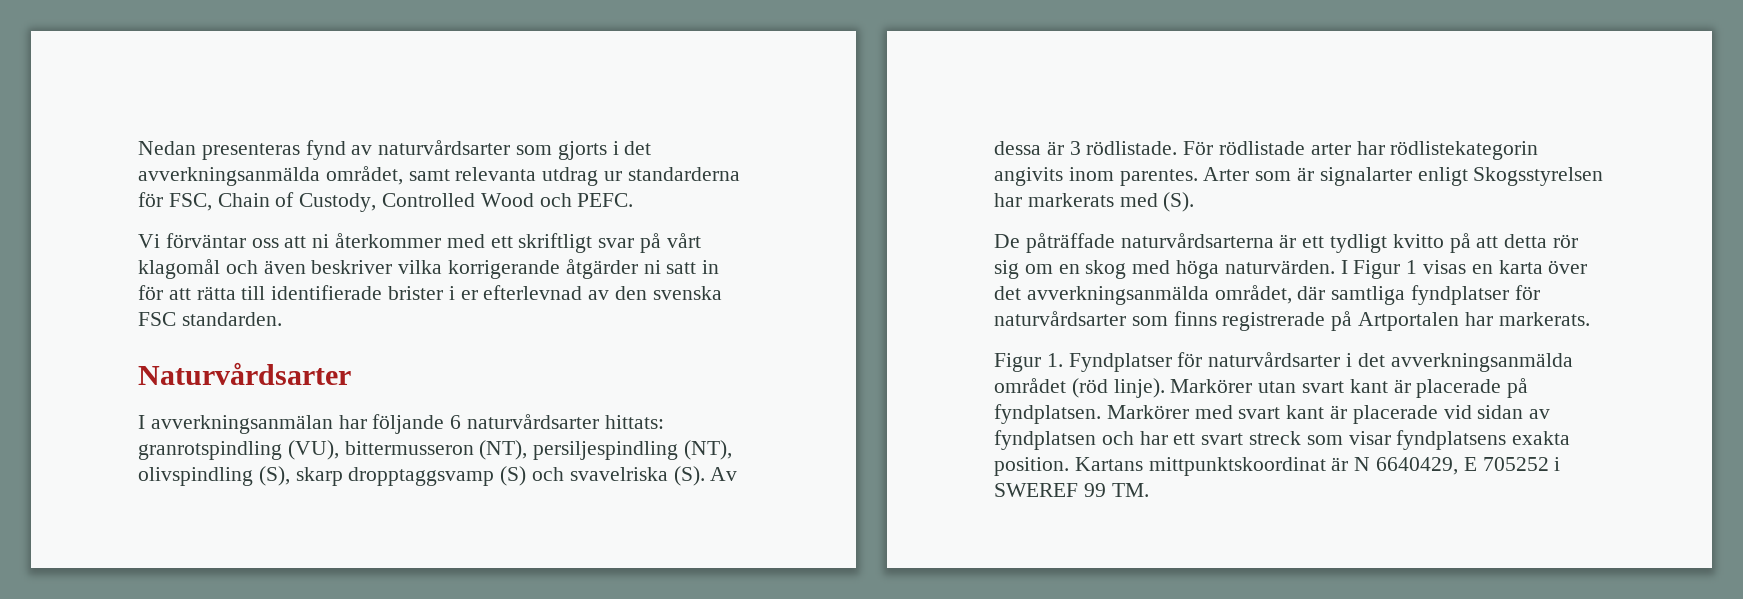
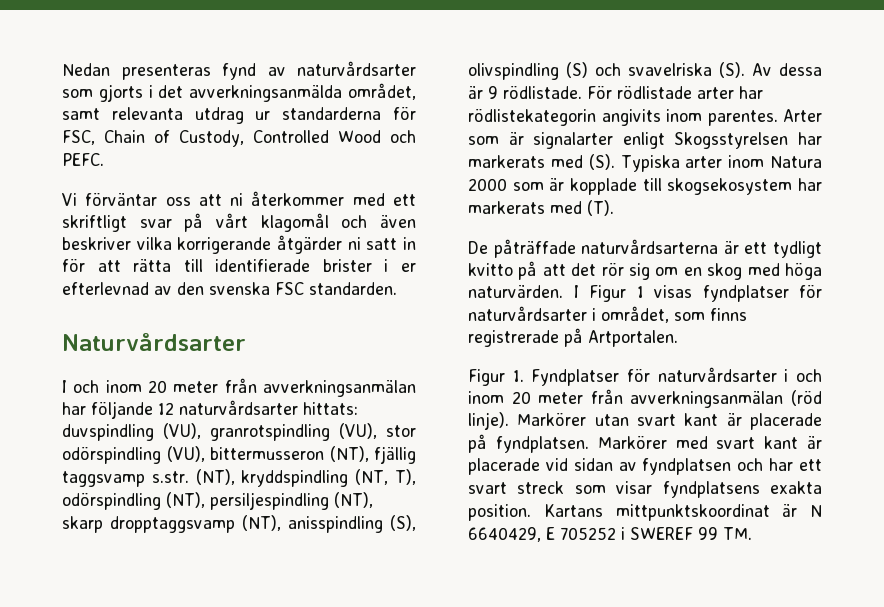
(145, 422) none -> [73,378,257,393] och inom 20 meter från
[450,415,462,429] 6 -> [158,402,174,415] 12
[138,440,733,460] [138,466,495,486] granrotspindling (VU), bittermusseron (NT), persiljespindling (NT), olivspindling (S), skarp dropptaggsvamp -> [62,423,416,441] [62,446,416,464] [62,469,416,487] [62,492,373,510] [62,515,416,533] [468,63,559,80] duvspindling (VU), granrotspindling (VU), stor odörspindling (VU), bittermusseron (NT), fjällig taggsvamp s.str. (NT), kryddspindling (NT, T), odörspindling (NT), persiljespindling (NT), skarp dropptaggsvamp (NT), anisspindling (S), olivspindling
[1069,141,1081,155] 3 -> [488,86,498,99] 9
(1195, 202) none -> [620,155,822,172] [468,178,822,195] [468,200,614,216] Typiska arter inom Natura 2000 som är kopplade till skogsekosystem har markerats med (T).
[1504,234,1548,248] detta -> [571,263,597,276] det
[1471,260,1588,274] [994,285,1406,305] en karta över det avverkningsanmälda området, där samtliga -> (692, 291) none
(1126, 318) none -> [592,306,669,323] i området,
[1358,312,1590,331] Artportalen har markerats. -> [588,330,678,347] Artportalen.
[1357,353,1573,372] [994,378,1066,393] det avverkningsanmälda området -> [796,369,822,382] [468,389,784,408] och inom 20 meter från avverkningsanmälan

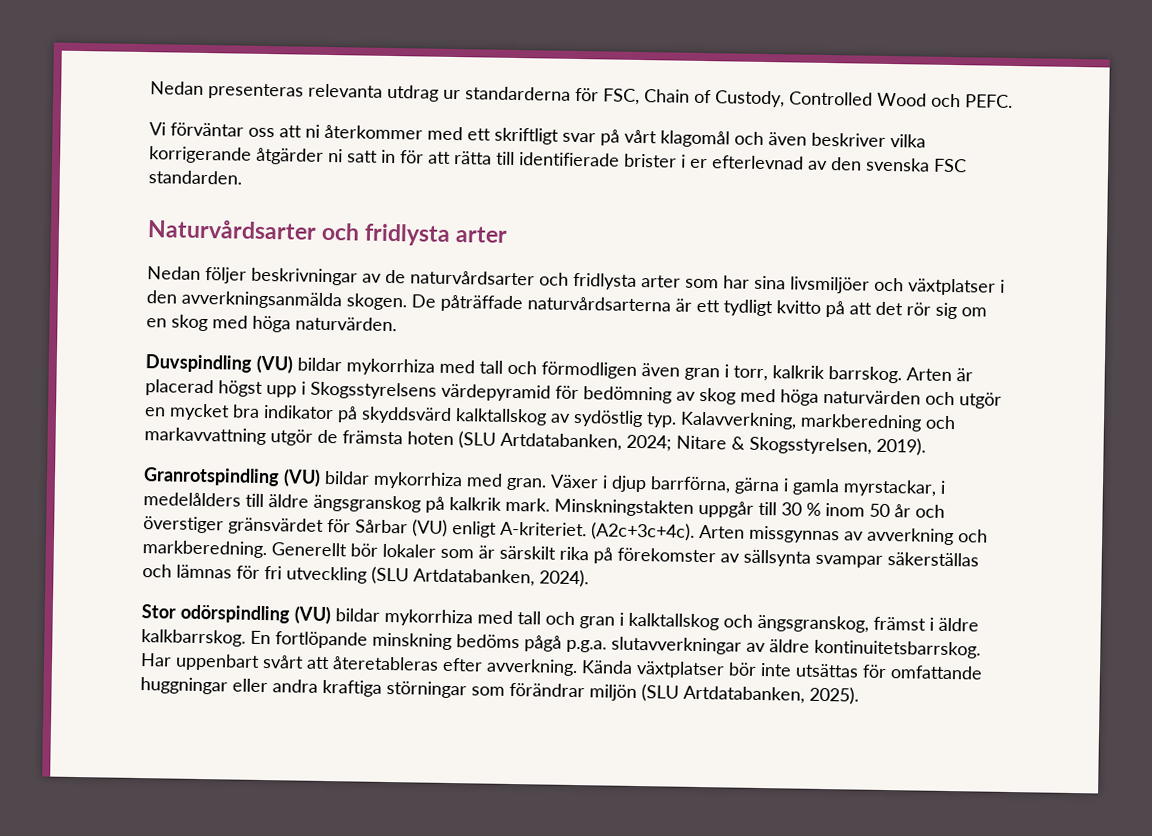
[222,61,416,80] [62,83,416,102] [62,108,100,120] fynd av naturvårdsarter som gjorts i det avverkningsanmälda området, samt -> (304, 91) none
[62,378,416,397] [62,400,358,419] [62,423,416,441] [62,446,416,464] [62,469,416,487] [62,492,373,510] [62,515,416,533] [468,62,822,80] [468,85,763,99] [468,108,822,126] [468,132,822,149] [468,154,822,172] [468,178,822,195] [468,200,614,216] // I och inom 20 meter från avverkningsanmälan har följande 12 naturvårdsarter hittats: duvspindling (VU), granrotspindling (VU), stor odörspindling (VU), bittermusseron (NT), fjällig taggsvamp s.str. (NT), kryddspindling (NT, T), odörspindling (NT), persiljespindling (NT), skarp dropptaggsvamp (NT), anisspindling (S), olivspindling (S) och svavelriska (S). Av dessa är 9 rödlistade. För rödlistade arter har rödlistekategorin angivits inom parentes. Arter som är signalarter enligt Skogsstyrelsen har markerats med (S). Typiska arter inom Natura 2000 som är kopplade till skogsekosystem har markerats med (T). // -> [321,222,509,246] [147,266,1005,296] [146,290,407,311] och fridlysta arter // Nedan följer beskrivningar av de naturvårdsarter och fridlysta arter som har sina livsmiljöer och växtplatser i den avverkningsanmälda skogen.
[573,284,822,302] [468,306,747,323] [468,328,678,347] [468,367,822,386] [468,389,822,408] [468,412,822,430] [468,434,822,453] [468,458,822,475] [468,481,822,498] [468,504,822,521] [468,527,752,542] I Figur 1 visas fyndplatser för naturvårdsarter i området, som finns registrerade på Artportalen. // Figur 1. Fyndplatser för naturvårdsarter i och inom 20 meter från avverkningsanmälan (röd linje). Markörer utan svart kant är placerade på fyndplatsen. Markörer med svart kant är placerade vid sidan av fyndplatsen och har ett svart streck som visar fyndplatsens exakta position. Kartans mittpunktskoordinat är N 6640429, E 705252 i SWEREF 99 TM. -> [145,354,973,384] [145,379,1002,409] [144,403,956,432] [144,427,926,456] [143,467,946,497] [143,492,945,518] [143,516,988,546] [142,540,979,568] [142,564,589,588] [141,604,979,633] [141,629,981,659] [140,653,983,680] [140,677,859,705] // Duvspindling (VU) bildar mykorrhiza med tall och förmodligen även gran i torr, kalkrik barrskog. Arten är placerad högst upp i Skogsstyrelsens värdepyramid för bedömning av skog med höga naturvärden och utgör en mycket bra indikator på skyddsvärd kalktallskog av sydöstlig typ. Kalavverkning, markberedning och markavvattning utgör de främsta hoten (SLU Artdatabanken, 2024; Nitare & Skogsstyrelsen, 2019). // Granrotspindling (VU) bildar mykorrhiza med gran. Växer i djup barrförna, gärna i gamla myrstackar, i medelålders till äldre ängsgranskog på kalkrik mark. Minskningstakten uppgår till 30 % inom 50 år och överstiger gränsvärdet för Sårbar (VU) enligt A-kriteriet. (A2c+3c+4c). Arten missgynnas av avverkning och markberedning. Generellt bör lokaler som är särskilt rika på förekomster av sällsynta svampar säkerställas och lämnas för fri utveckling (SLU Artdatabanken, 2024). // Stor odörspindling (VU) bildar mykorrhiza med tall och gran i kalktallskog och ängsgranskog, främst i äldre kalkbarrskog. En fortlöpande minskning bedöms pågå p.g.a. slutavverkningar av äldre kontinuitetsbarrskog. Har uppenbart svårt att återetableras efter avverkning. Kända växtplatser bör inte utsättas för omfattande huggningar eller andra kraftiga störningar som förändrar miljön (SLU Artdatabanken, 2025).

